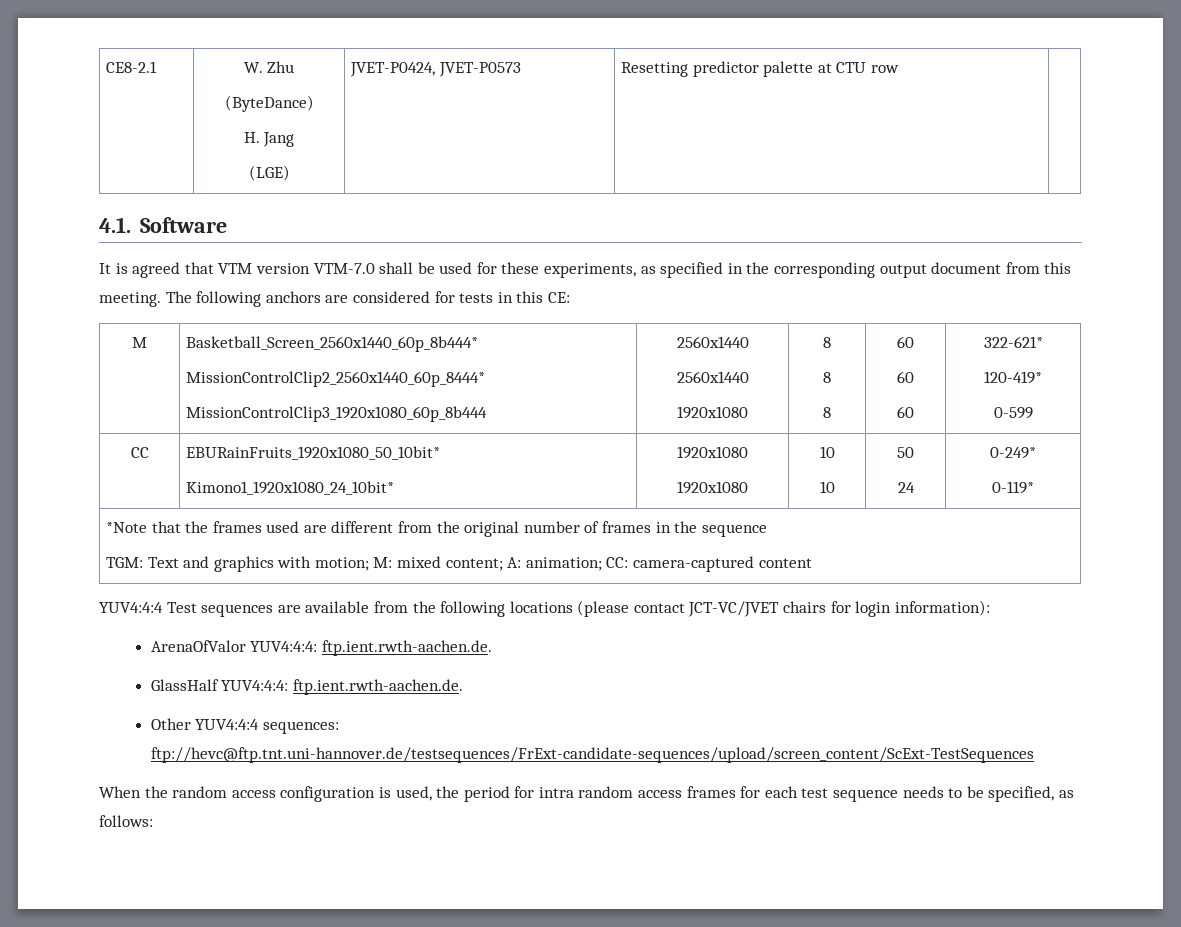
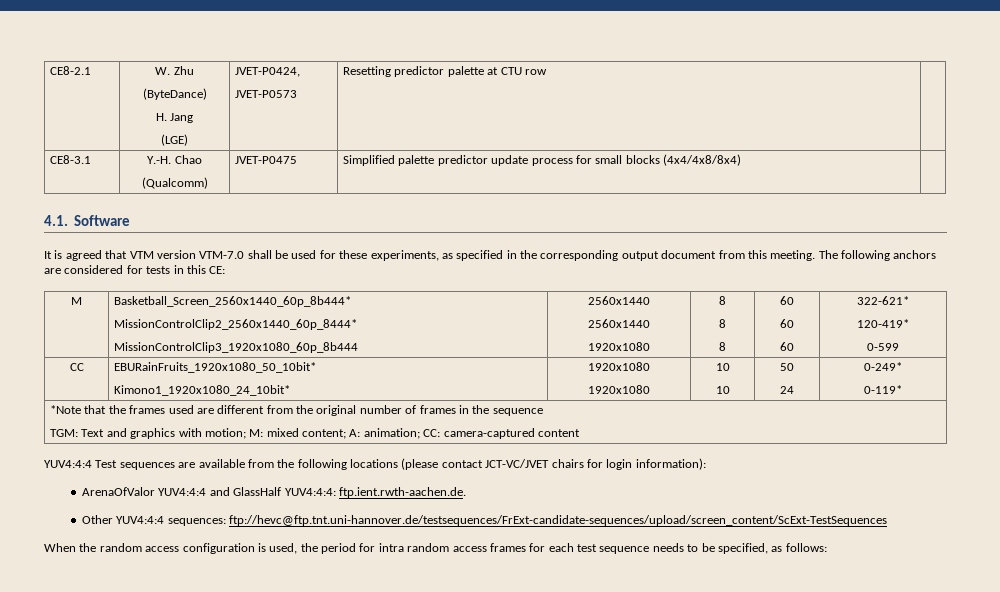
(435, 69) none -> (301, 72) //
(899, 69) none -> [50,155,92,164] [147,155,202,164] [141,177,208,189] [235,156,298,164] [343,154,742,166] // CE8-3.1 | Y.-H. Chao // (Qualcomm) | JVET-P0475 | Simplified palette predictor update process for small blocks (4x4/4x8/8x4) |
[250,640,492,656] YUV4:4:4: ftp.ient.rwth-aachen.de. // -> [158,487,230,496] YUV4:4:4 and

